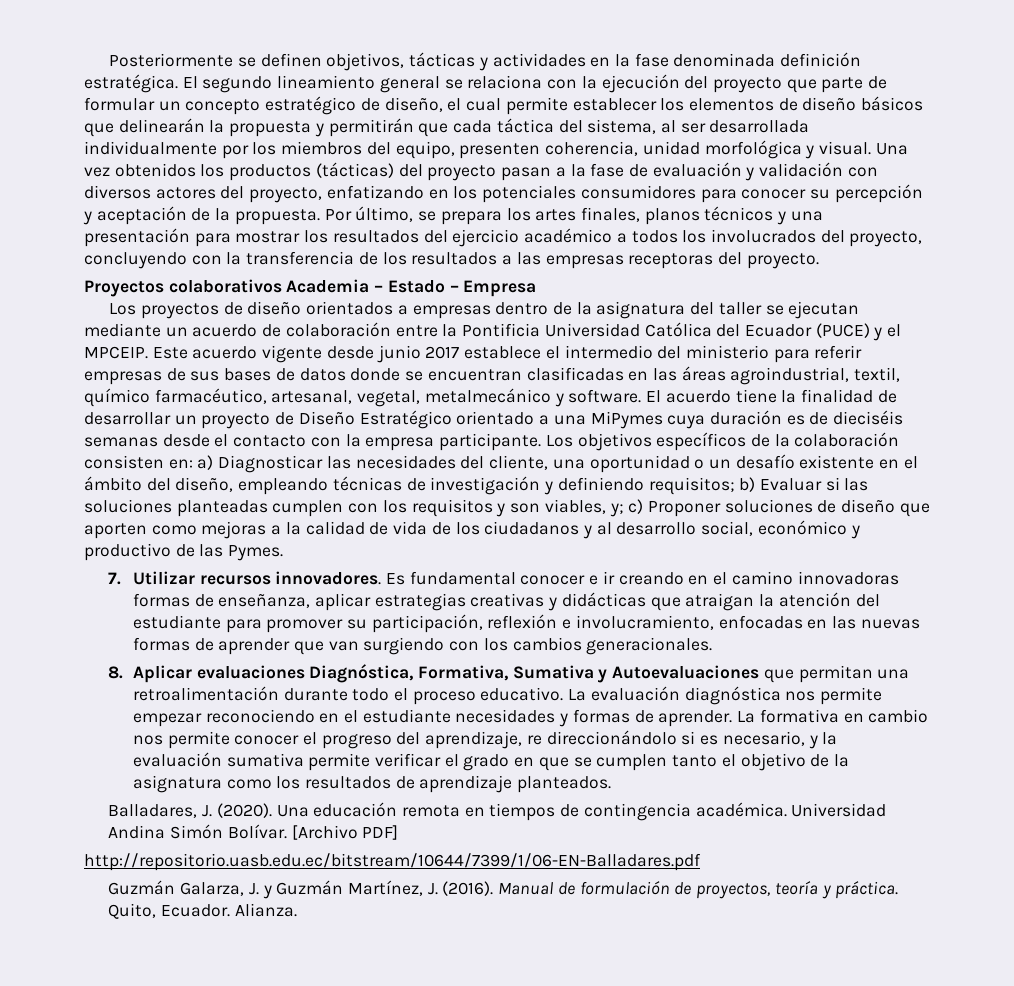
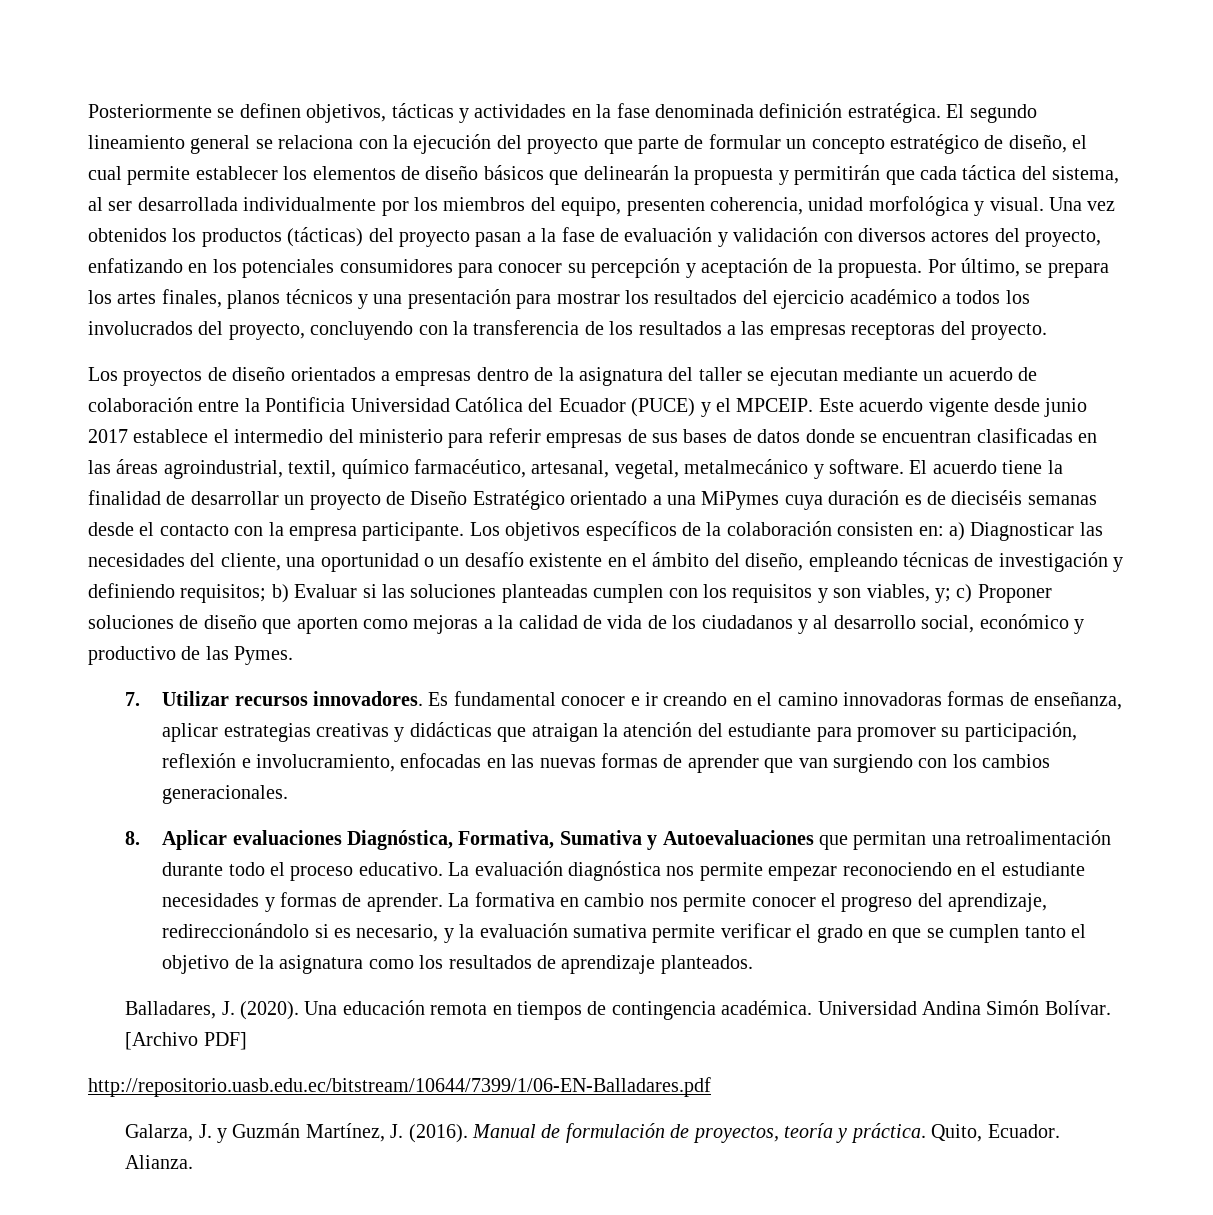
[84,279,537,297] // Proyectos colaborativos Academia – Estado – Empresa -> (1047, 331) none
[526,730,677,745] re direccionándolo -> [162,923,310,938] redireccionándolo
[108,880,176,895] Guzmán -> (711, 1087) none

